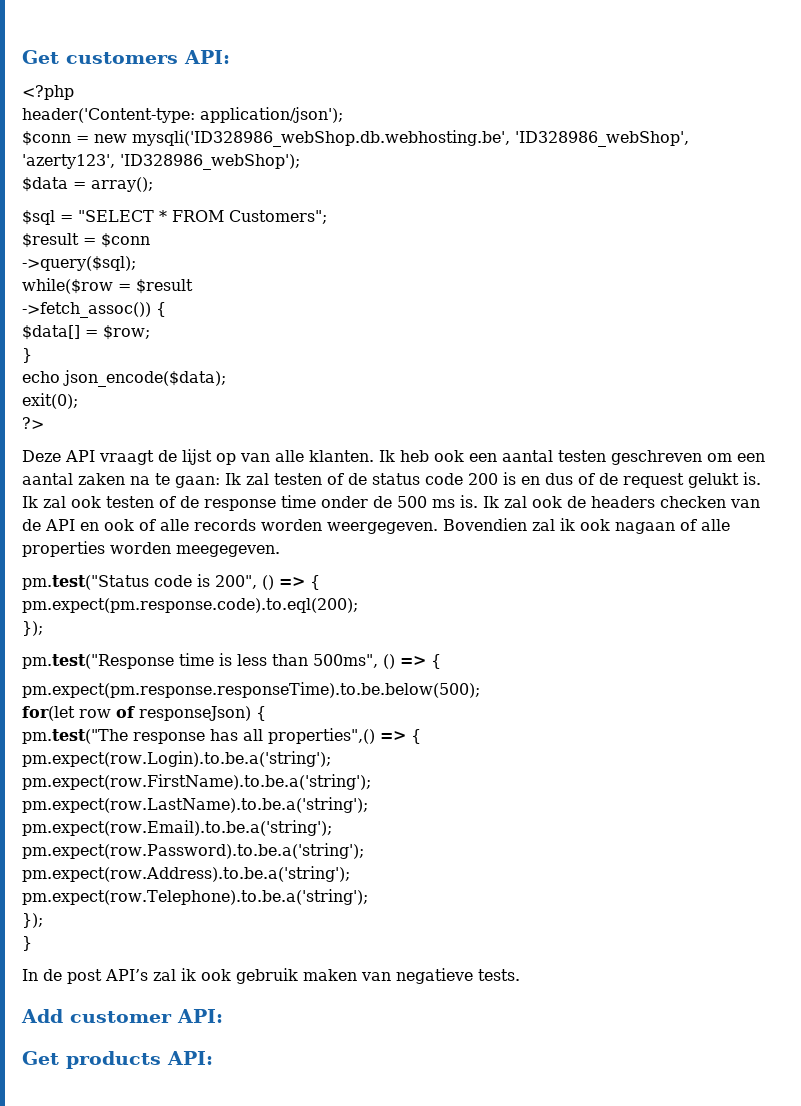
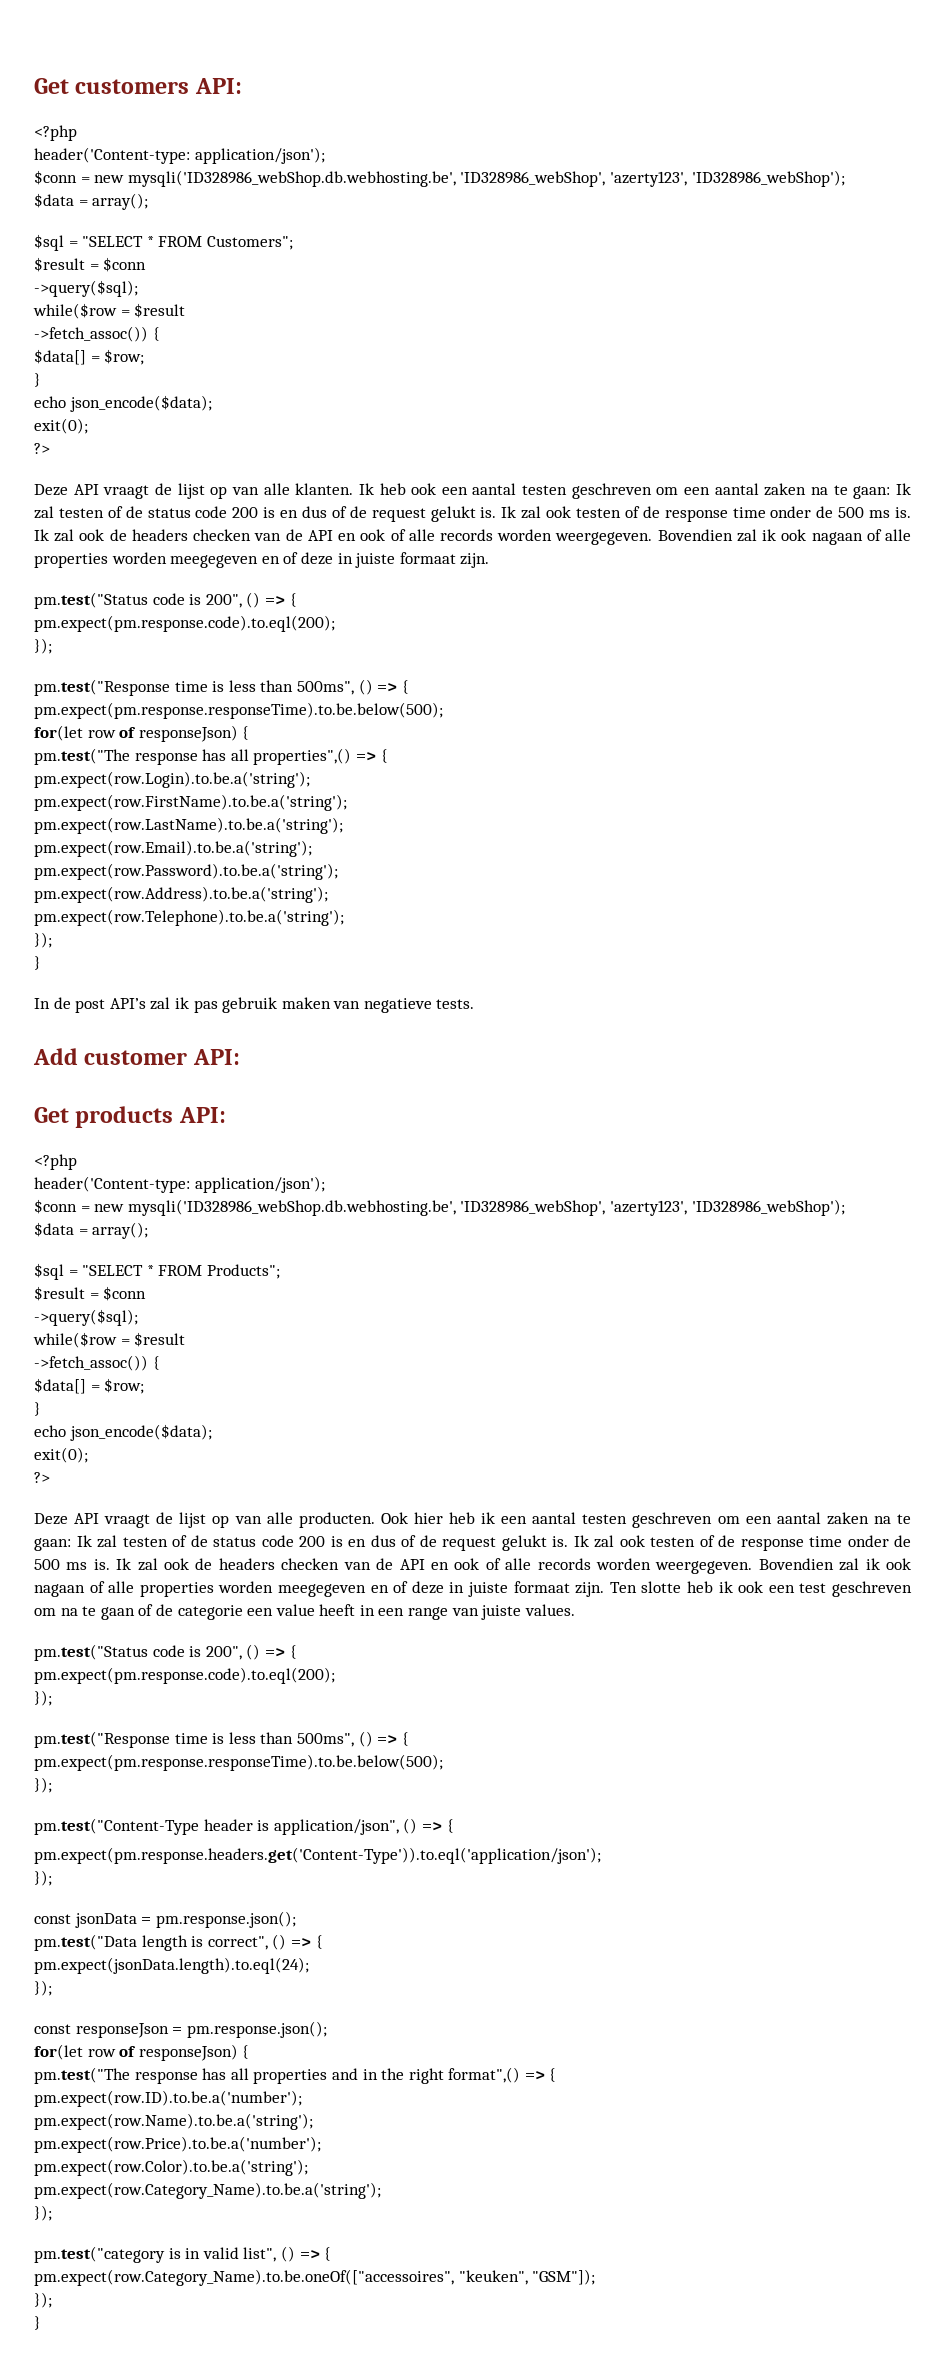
[176,545,280,557] meegegeven. -> [170,552,490,568] meegegeven en of deze in juiste formaat zijn.
[201,969,231,981] ook -> [193,1000,218,1013] pas
(213, 1058) none -> [34,1154,77,1170] [34,1176,325,1193] [34,1199,845,1216] [34,1222,149,1239] [34,1263,280,1280] [34,1286,147,1301] [34,1309,138,1326] [33,1332,186,1348] [34,1355,160,1371] [34,1378,145,1394] [34,1402,41,1416] [34,1424,212,1441] [34,1447,88,1463] [34,1472,50,1483] [34,1512,911,1528] [34,1535,911,1551] [34,1558,911,1574] [34,1581,913,1597] [34,1604,575,1620] [34,1644,297,1661] [34,1667,335,1684] [34,1690,52,1706] [34,1731,409,1748] [34,1754,443,1771] [34,1777,52,1793] [34,1818,454,1835] [34,1847,601,1864] [34,1870,52,1886] [34,1911,296,1928] [34,1934,323,1951] [34,1957,309,1974] [34,1980,52,1996] [34,2021,327,2038] [34,2044,250,2061] [34,2067,557,2084] [34,2090,302,2107] [34,2113,313,2130] [34,2136,321,2153] [34,2159,308,2176] [34,2182,381,2199] [34,2205,52,2221] [34,2246,332,2263] [34,2269,596,2286] [34,2292,52,2308] [34,2316,41,2330] // <?php // header('Content-type: application/json'); // $conn = new mysqli('ID328986_webShop.db.webhosting.be', 'ID328986_webShop', 'azerty123', 'ID328986_webShop'); // $data = array(); // $sql = "SELECT * FROM Products"; // $result = $conn // ->query($sql); // while($row = $result // ->fetch_assoc()) { // $data[] = $row; // } // echo json_encode($data); // exit(0); // ?> // Deze API vraagt de lijst op van alle producten. Ook hier heb ik een aantal testen geschreven om een aantal zaken na te gaan: Ik zal testen of de status code 200 is en dus of de request gelukt is. Ik zal ook testen of de response time onder de 500 ms is. Ik zal ook de headers checken van de API en ook of alle records worden weergegeven. Bovendien zal ik ook nagaan of alle properties worden meegegeven en of deze in juiste formaat zijn. Ten slotte heb ik ook een test geschreven om na te gaan of de categorie een value heeft in een range van juiste values. // pm.test("Status code is 200", () => { // pm.expect(pm.response.code).to.eql(200); // }); // pm.test("Response time is less than 500ms", () => { // pm.expect(pm.response.responseTime).to.be.below(500); // }); // pm.test("Content-Type header is application/json", () => { // pm.expect(pm.response.headers.get('Content-Type')).to.eql('application/json'); // }); // const jsonData = pm.response.json(); // pm.test("Data length is correct", () => { // pm.expect(jsonData.length).to.eql(24); // }); // const responseJson = pm.response.json(); // for(let row of responseJson) { // pm.test("The response has all properties and in the right format",() => { // pm.expect(row.ID).to.be.a('number'); // pm.expect(row.Name).to.be.a('string'); // pm.expect(row.Price).to.be.a('number'); // pm.expect(row.Color).to.be.a('string'); // pm.expect(row.Category_Name).to.be.a('string'); // }); // pm.test("category is in valid list", () => { // pm.expect(row.Category_Name).to.be.oneOf(["accessoires", "keuken", "GSM"]); // }); // }

